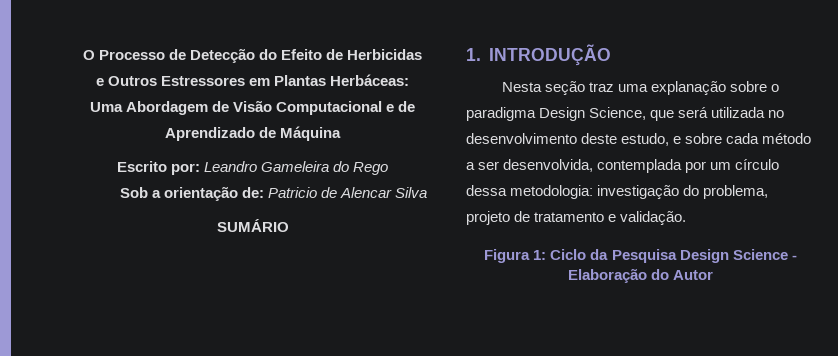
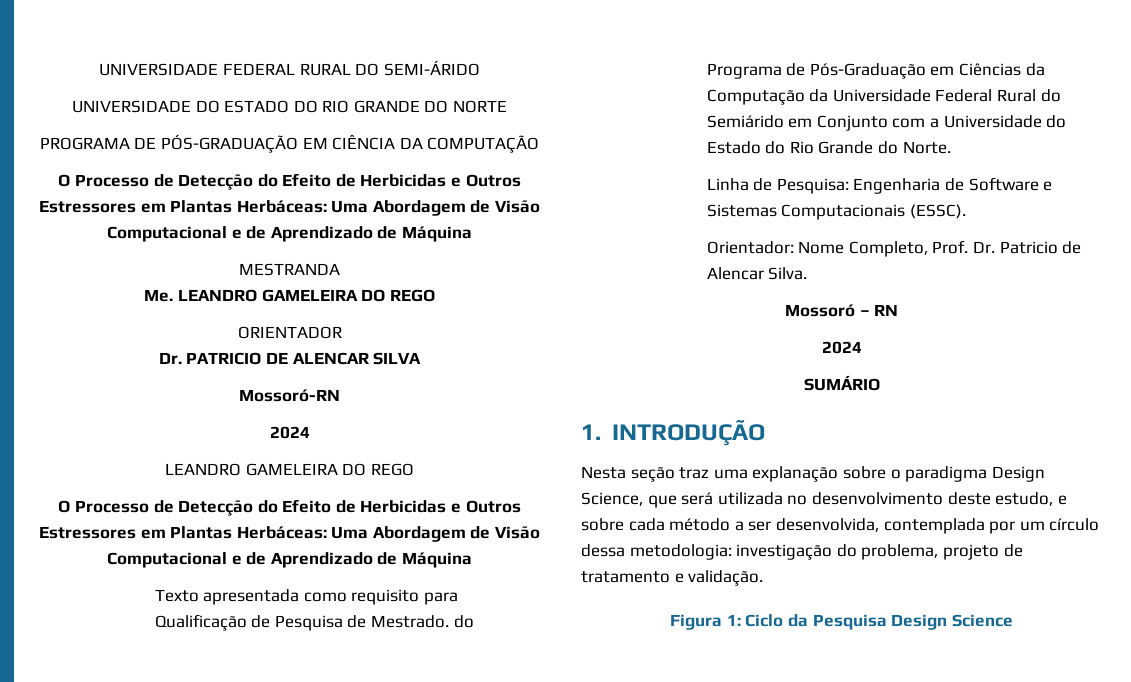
(82, 55) none -> [99,60,480,76] [71,100,508,113] [39,134,540,153] UNIVERSIDADE FEDERAL RURAL DO SEMI-ÁRIDO // UNIVERSIDADE DO ESTADO DO RIO GRANDE DO NORTE // PROGRAMA DE PÓS-GRADUAÇÃO EM CIÊNCIA DA COMPUTAÇÃO //
[116,161,389,175] [119,186,428,201] Escrito por: Leandro Gameleira do Rego // Sob a orientação de: Patricio de Alencar Silva -> [239,263,340,276] [144,289,435,302] [237,326,342,339] [158,352,422,365] [239,389,340,402] [269,426,310,439] [165,463,414,476] [58,499,521,516] [38,526,541,542] [107,552,472,568] [154,589,459,605] [154,614,474,631] [706,63,1045,79] [706,89,1061,105] [706,115,1067,131] [706,141,951,154] [706,177,1053,194] [706,204,966,220] [706,240,1082,257] [706,267,808,280] [784,304,899,317] [821,341,862,354] MESTRANDA // Me. LEANDRO GAMELEIRA DO REGO // ORIENTADOR // Dr. PATRICIO DE ALENCAR SILVA // Mossoró-RN // 2024 // LEANDRO GAMELEIRA DO REGO // O Processo de Detecção do Efeito de Herbicidas e Outros Estressores em Plantas Herbáceas: Uma Abordagem de Visão Computacional e de Aprendizado de Máquina // Texto apresentada como requisito para Qualificação de Pesquisa de Mestrado. do Programa de Pós-Graduação em Ciências da Computação da Universidade Federal Rural do Semiárido em Conjunto com a Universidade do Estado do Rio Grande do Norte. // Linha de Pesquisa: Engenharia de Software e Sistemas Computacionais (ESSC). // Orientador: Nome Completo, Prof. Dr. Patricio de Alencar Silva. // Mossoró – RN // 2024
[791,255,797,260] [567,268,714,283] - Elaboração do Autor -> (1013, 620) none

